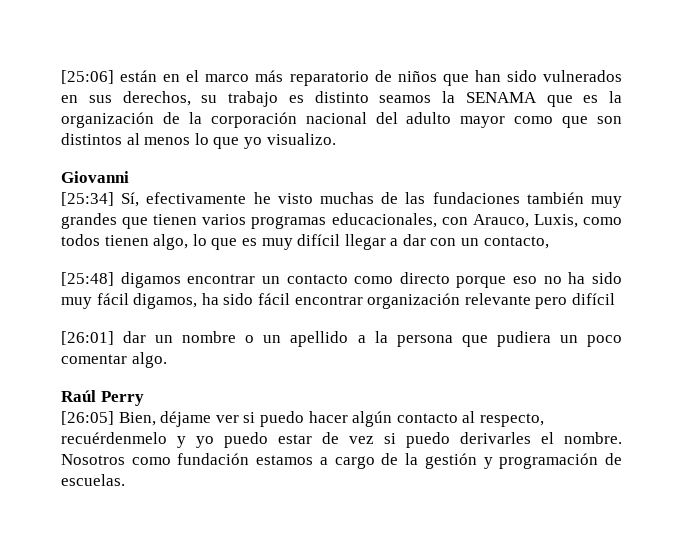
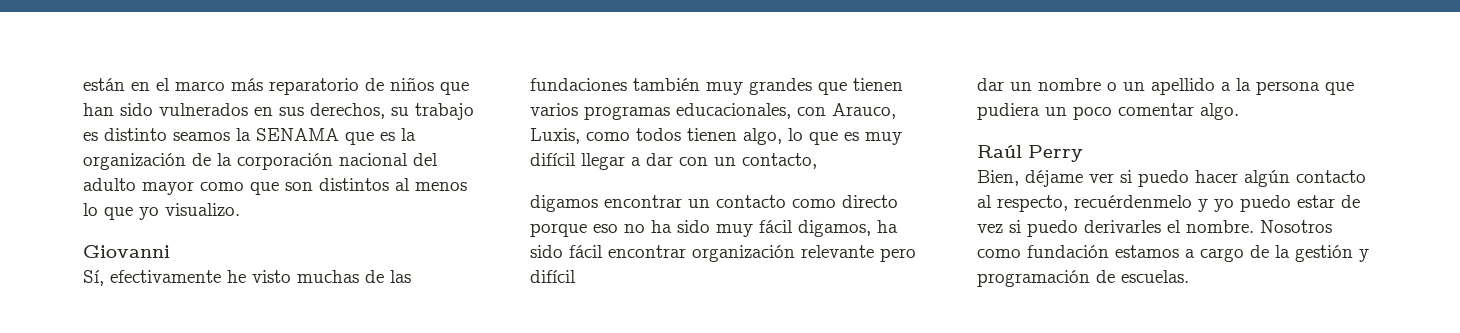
[61,70,114,84] [25:06] -> (83, 84) none
[61,192,114,206] [25:34] -> (170, 251) none
[61,272,114,286] [25:48] -> (817, 161) none
[61,331,114,345] [26:01] -> (576, 276) none
[61,411,114,425] [26:05] -> (1083, 153) none

